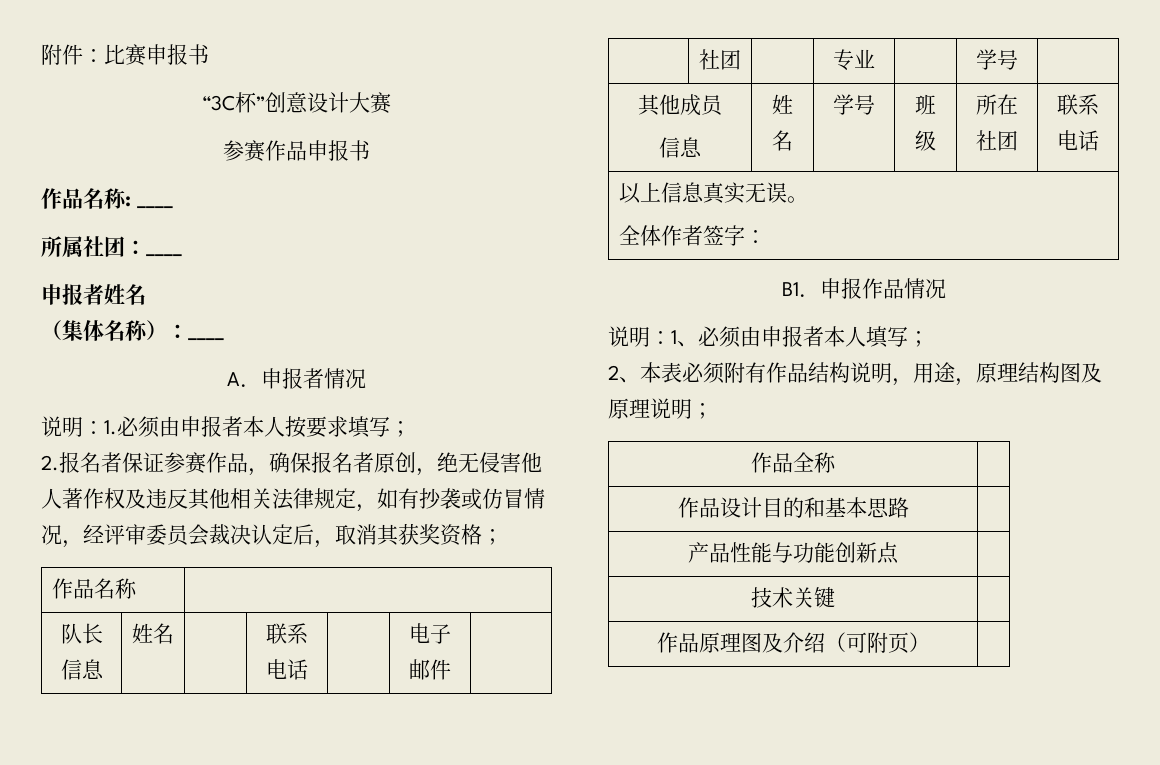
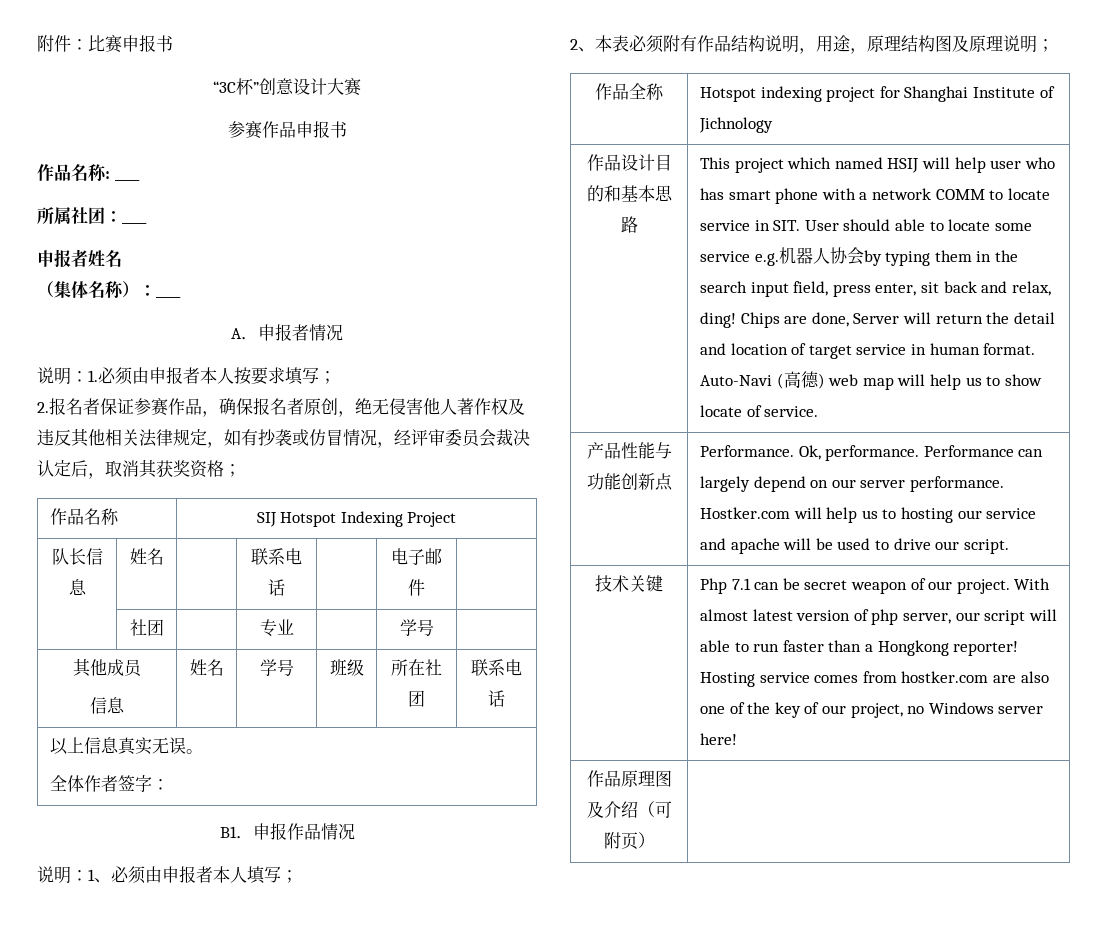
(137, 588) none -> [256,511,457,527] SIJ Hotspot Indexing Project
(836, 462) none -> [700,86,1055,102] [699,117,774,133] Hotspot indexing project for Shanghai Institute of Jichnology
(909, 507) none -> [700,157,1055,173] [700,188,1050,204] [700,219,1032,231] [700,247,1018,266] [700,281,1051,297] [700,312,1055,328] [700,343,1036,359] [700,371,1042,390] [700,405,819,417] This project which named HSIJ will help user who has smart phone with a network COMM to locate service in SIT. User should able to locate some service e.g.机器人协会by typing them in the search input field, press enter, sit back and relax, ding! Chips are done, Server will return the detail and location of target service in human format. Auto-Navi (高德) web map will help us to show locate of service.
[751,587,835,608] // 技术关键 | -> [700,445,1044,461] [700,476,1004,492] [700,507,1037,523] [700,538,1009,554] [595,575,663,592] [700,578,1051,594] [700,609,1057,625] [700,640,1019,656] [700,671,1049,687] [700,702,1044,718] [700,733,738,745] Performance. Ok, performance. Performance can largely depend on our server performance. Hostker.com will help us to hosting our service and apache will be used to drive our script. // 技术关键 | Php 7.1 can be secret weapon of our project. With almost latest version of php server, our script will able to run faster than a Hongkong reporter! Hosting service comes from hostker.com are also one of the key of our project, no Windows server here!

